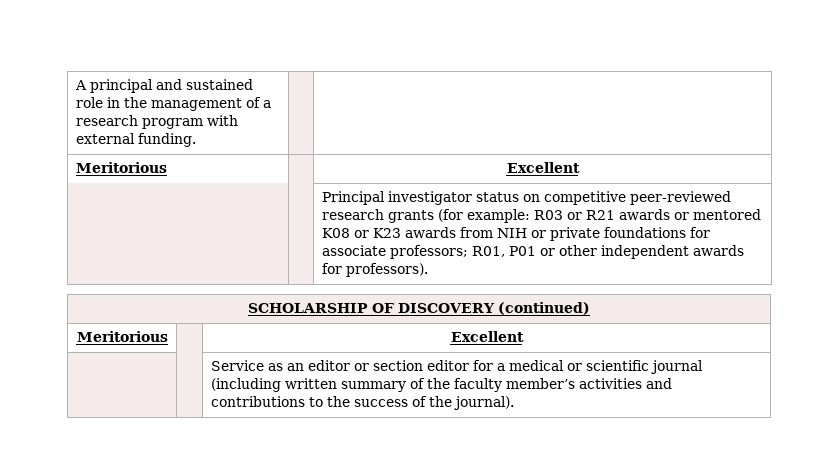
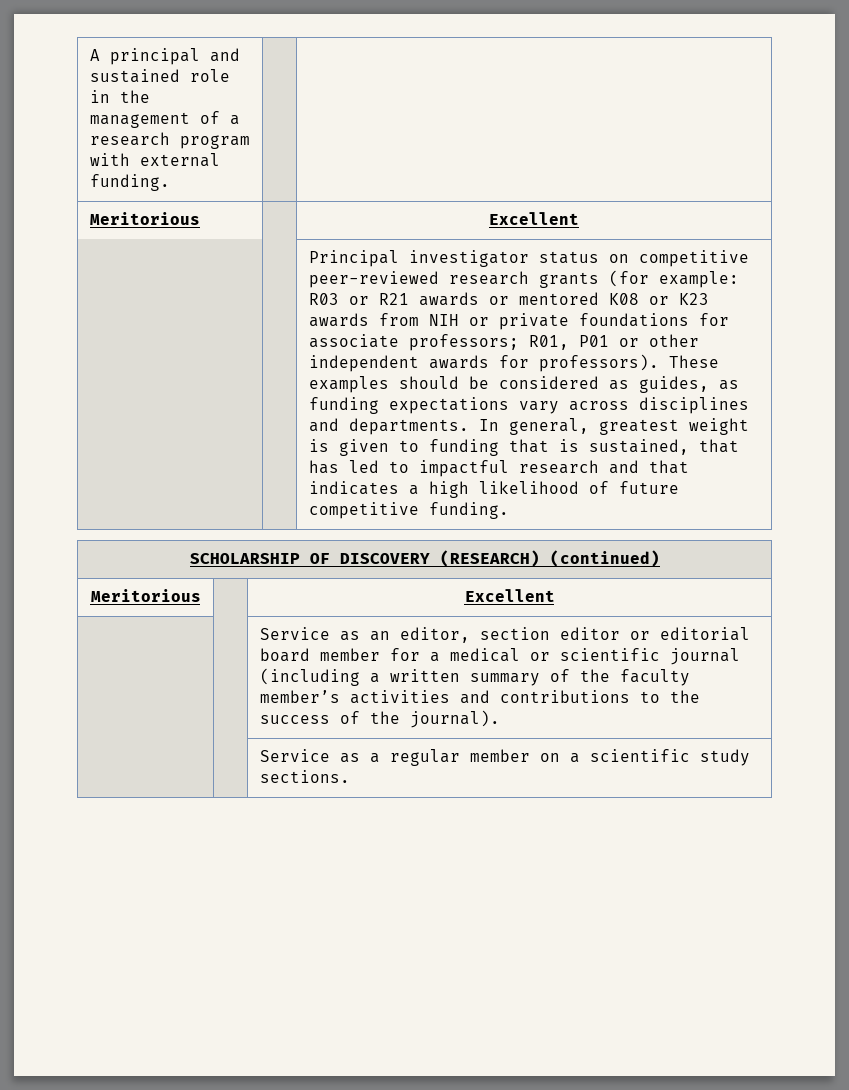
(428, 270) none -> [668,355,719,368] [308,376,739,393] [308,397,749,414] [308,418,749,435] [308,439,739,456] [308,460,689,477] [308,481,679,498] [308,502,509,519] These examples should be considered as guides, as funding expectations vary across disciplines and departments. In general, greatest weight is given to funding that is sustained, that has led to impactful research and that indicates a high likelihood of future competitive funding.
(495, 308) none -> [439,550,540,567] (RESEARCH)
[307,360,469,371] editor or section editor -> [399,627,750,643] [259,648,380,662] editor, section editor or editorial board member
(281, 385) none -> [369,673,380,683] a
(514, 403) none -> [259,749,750,766] [259,770,350,783] // | | Service as a regular member on a scientific study sections.

